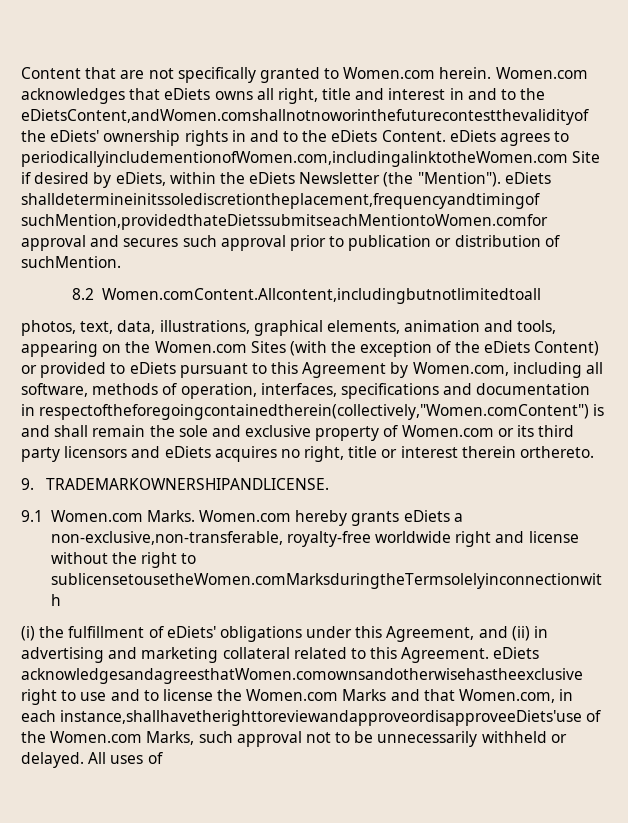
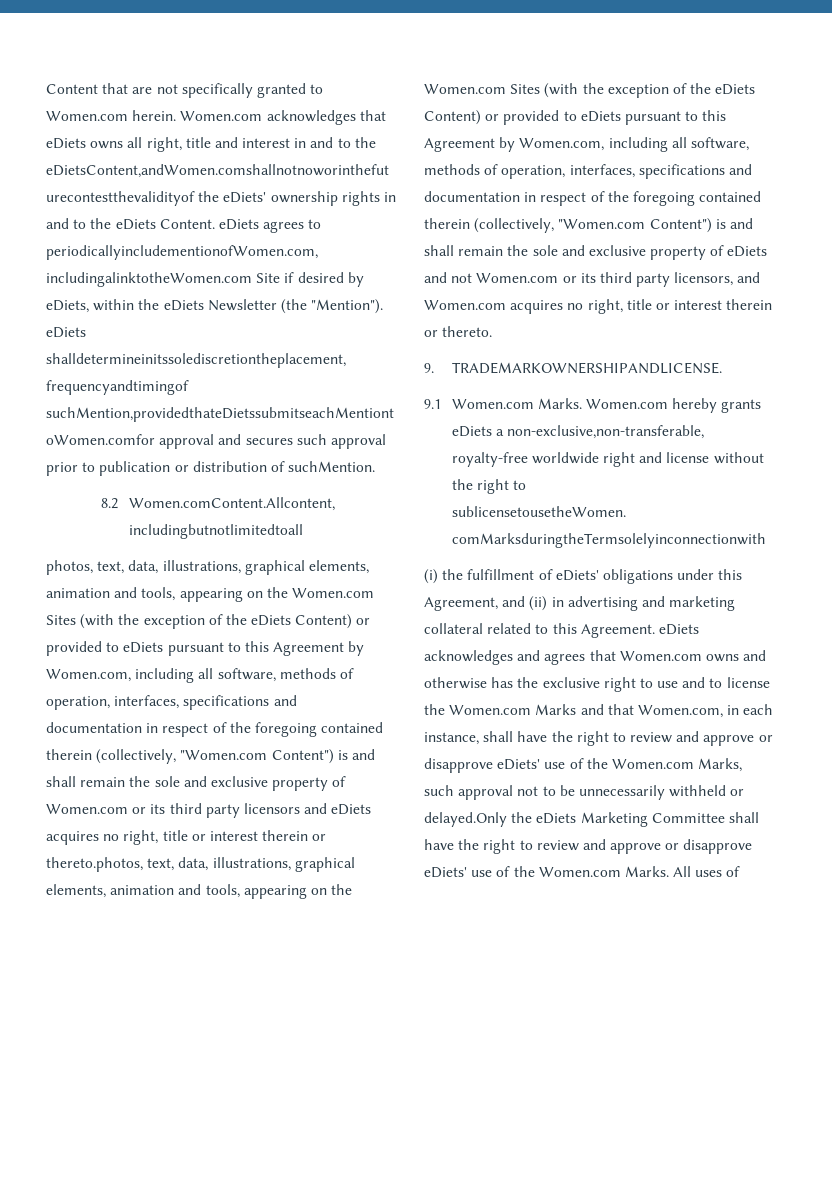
[39,404,590,420] respectoftheforegoingcontainedtherein(collectively,"Women.comContent") -> [162,722,384,737] [46,749,334,764] respect of the foregoing contained therein (collectively, "Women.com Content")
[520,446,595,458] orthereto. -> [312,834,327,841] [46,857,355,872] [46,884,353,899] [424,83,756,98] [424,110,727,125] [424,137,749,152] [424,164,752,179] [424,191,762,206] [424,218,753,233] [424,245,768,260] [424,272,761,287] [424,299,773,314] [424,326,493,337] or thereto.photos, text, data, illustrations, graphical elements, animation and tools, appearing on the Women.com Sites (with the exception of the eDiets Content) or provided to eDiets pursuant to this Agreement by Women.com, including all software, methods of operation, interfaces, specifications and documentation in respect of the foregoing contained therein (collectively, "Women.com Content") is and shall remain the sole and exclusive property of eDiets and not Women.com or its third party licensors, and Women.com acquires no right, title or interest therein or thereto.
[21,668,583,684] acknowledgesandagreesthatWomen.comownsandotherwisehastheexclusive -> [424,650,767,665] [424,677,600,689] acknowledges and agrees that Women.com owns and otherwise has the exclusive
[60,710,583,726] instance,shallhavetherighttoreviewandapproveordisapproveeDiets'use -> [424,731,773,746] [424,758,566,773] instance, shall have the right to review and approve or disapprove eDiets' use
[21,752,84,768] delayed. -> [424,812,759,827] [424,839,753,854] [424,866,669,878] delayed.Only the eDiets Marketing Committee shall have the right to review and approve or disapprove eDiets' use of the Women.com Marks.

